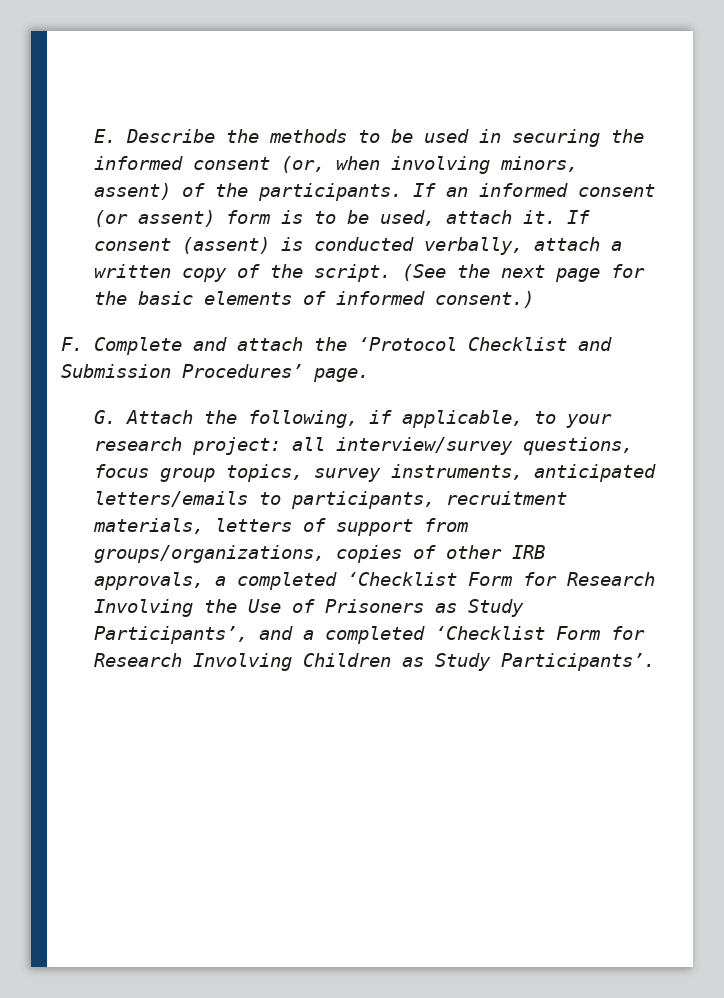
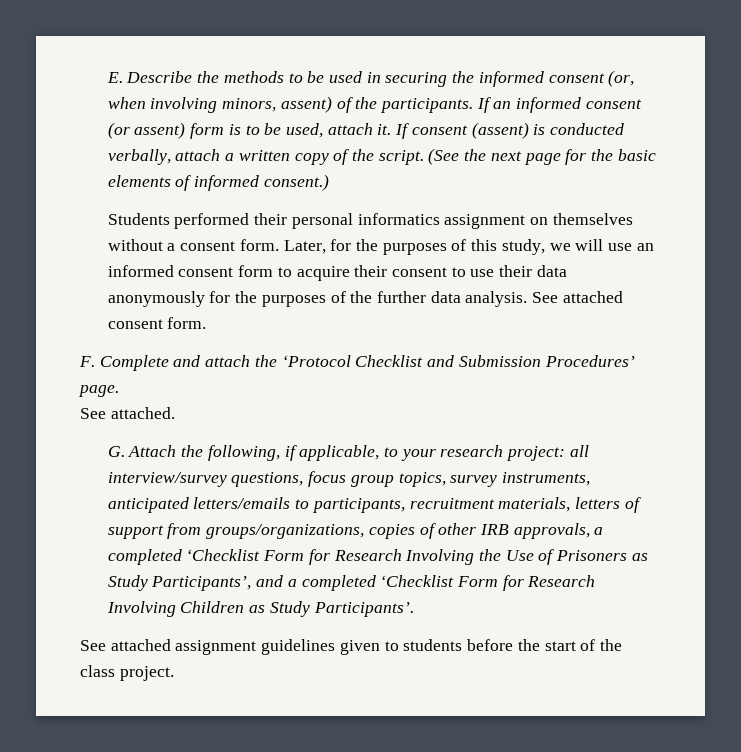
(535, 299) none -> [107,213,633,229] [107,239,654,255] [107,265,567,281] [107,291,623,307] [107,317,207,329] // Students performed their personal informatics assignment on themselves without a consent form. Later, for the purposes of this study, we will use an informed consent form to acquire their consent to use their data anonymously for the purposes of the further data analysis. See attached consent form.
(369, 375) none -> [80,407,175,419] // See attached.
(656, 662) none -> [80,639,622,655] [80,665,174,681] // See attached assignment guidelines given to students before the start of the class project.

